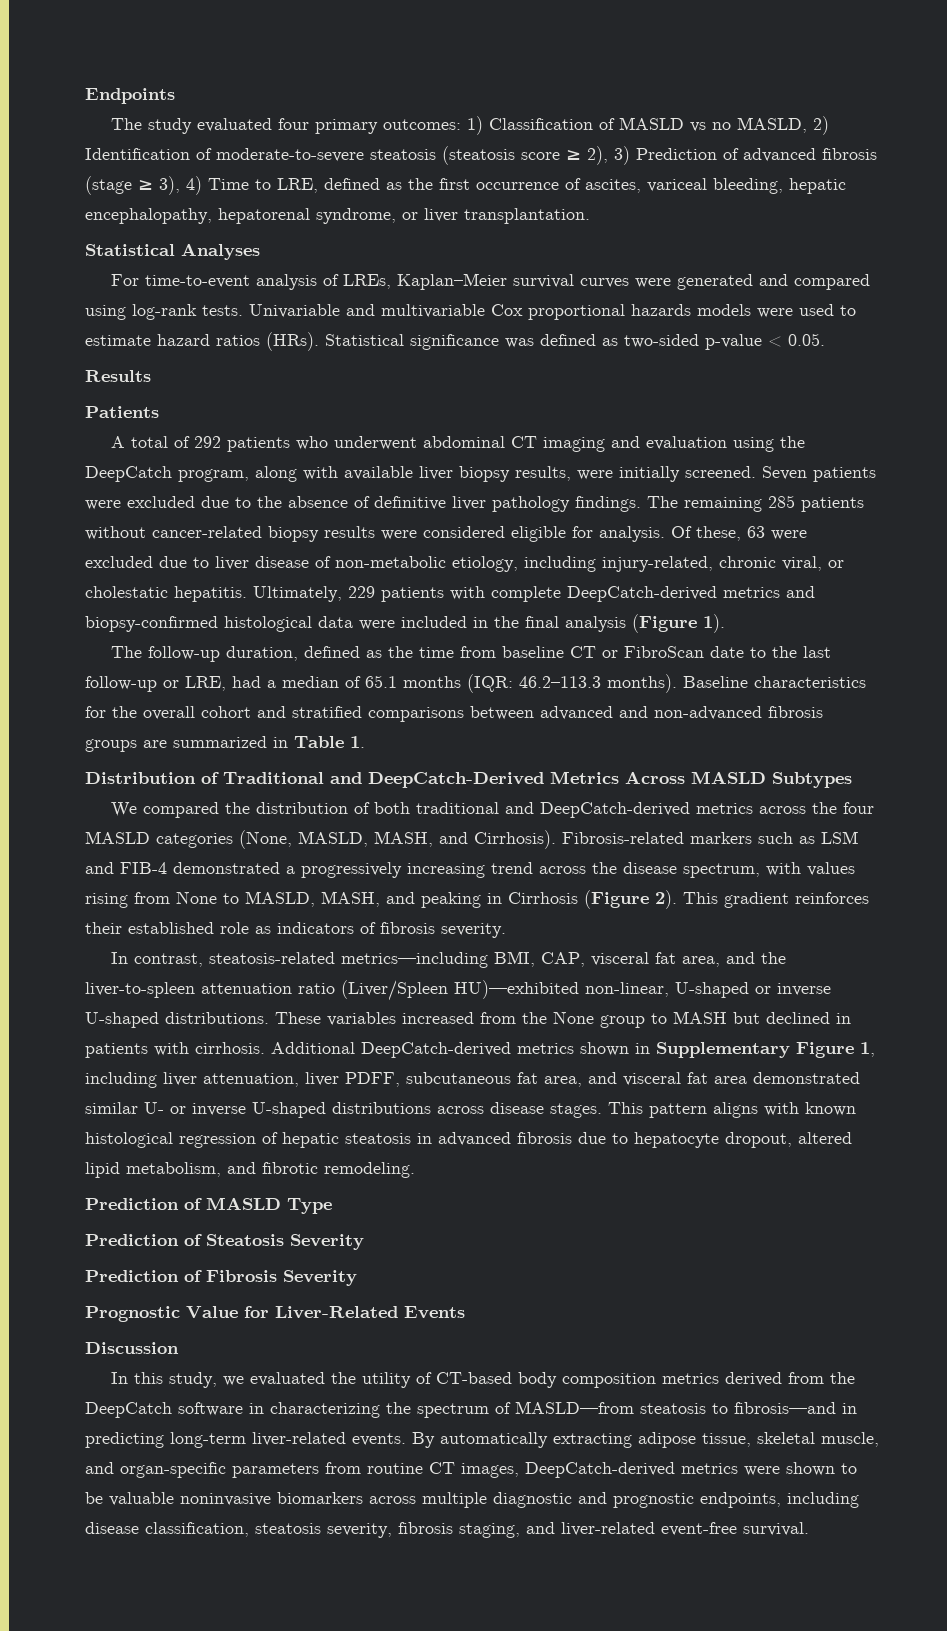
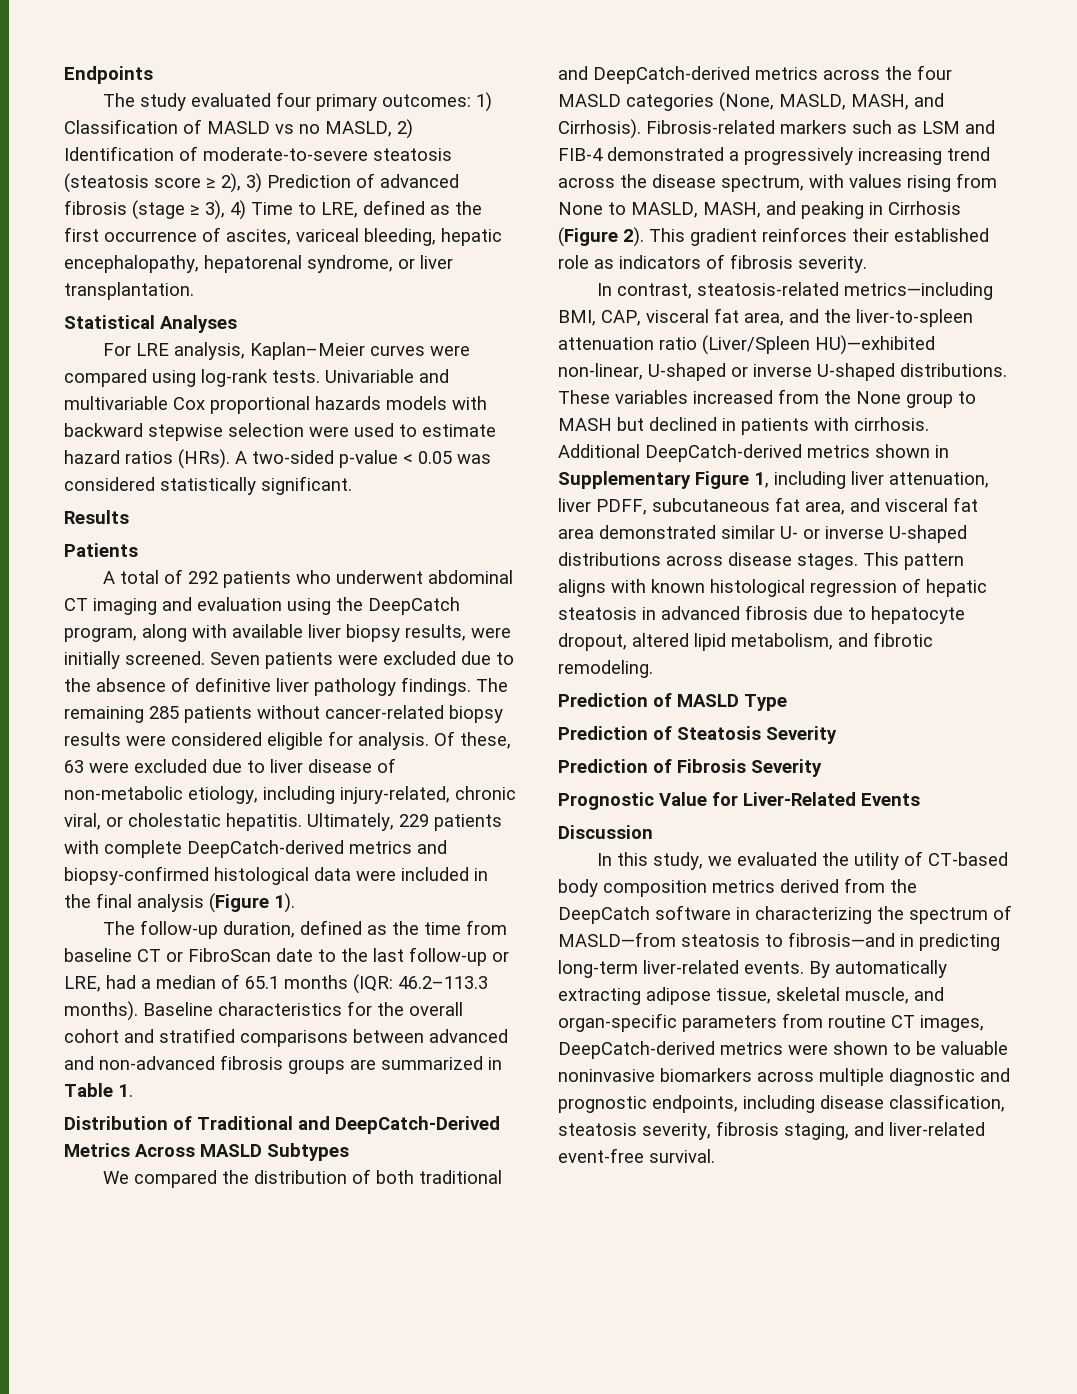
[145,273,789,290] time-to-event analysis of LREs, Kaplan–Meier survival curves were generated and -> [136,342,471,360] LRE analysis, Kaplan–Meier curves were
(751, 310) none -> [452,396,487,410] [64,423,304,441] with backward stepwise selection
[325,333,825,350] Statistical significance was defined as two-sided p-value < 0.05. -> [235,450,491,468] [64,476,352,495] A two-sided p-value < 0.05 was considered statistically significant.

